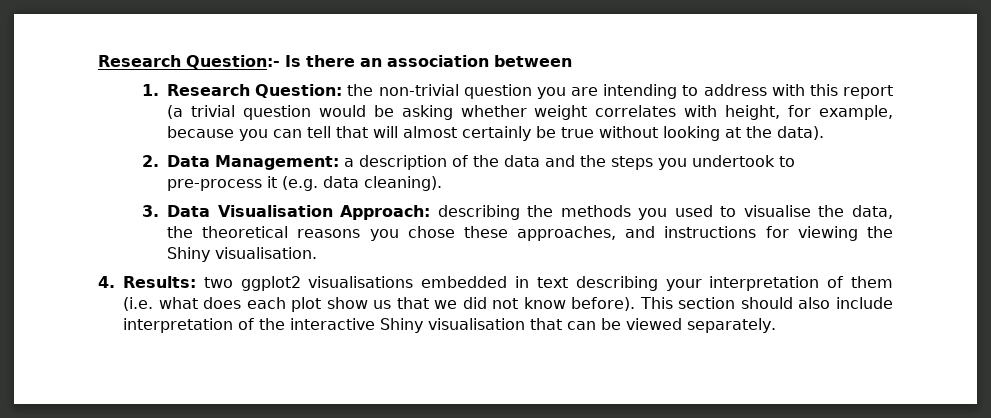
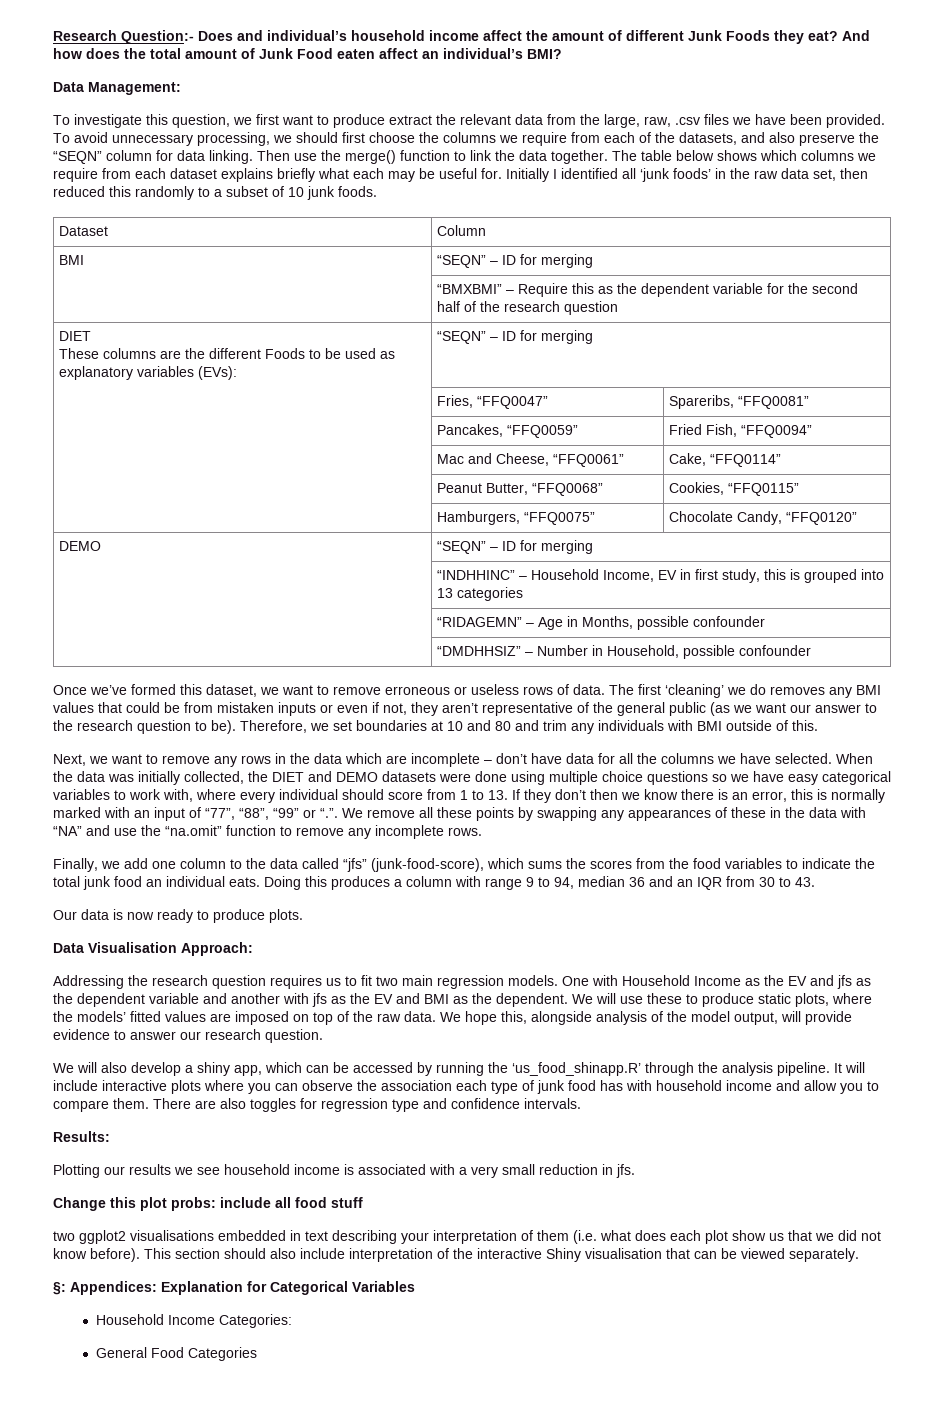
[285,55,572,67] [142,84,894,99] [167,105,894,120] [167,126,825,141] [142,155,796,170] [167,176,443,191] [142,205,893,220] [167,226,893,241] [167,247,318,262] [98,276,196,288] Is there an association between // 1. Research Question: the non-trivial question you are intending to address with this report (a trivial question would be asking whether weight correlates with height, for example, because you can tell that will almost certainly be true without looking at the data). // 2. Data Management: a description of the data and the steps you undertook to pre-process it (e.g. data cleaning). // 3. Data Visualisation Approach: describing the methods you used to visualise the data, the theoretical reasons you chose these approaches, and instructions for viewing the Shiny visualisation. // 4. Results: -> [198,30,870,44] [53,48,562,59] [53,82,181,95] [53,114,885,128] [53,132,879,146] [53,150,876,164] [53,168,868,182] [53,186,377,200] [59,226,109,236] [437,225,487,236] [59,255,85,265] [437,254,594,268] [437,283,859,297] [437,301,619,315] [59,331,92,341] [59,348,396,359] [59,366,238,380] [437,330,594,344] [437,395,549,409] [669,395,810,409] [437,424,579,438] [669,424,813,438] [437,453,625,467] [669,453,782,467] [437,483,604,496] [669,482,800,496] [437,511,596,525] [669,511,858,525] [59,541,102,551] [437,540,594,554] [437,569,885,583] [437,587,524,601] [437,616,766,630] [437,645,812,659] [53,684,881,698] [53,702,877,716] [53,720,818,734] [53,753,873,767] [53,771,891,785] [53,789,885,803] [53,807,866,821] [53,825,482,839] [53,858,875,872] [53,876,815,890] [53,909,303,923] [53,942,253,956] [53,975,871,989] [53,993,872,1007] [53,1011,852,1025] [53,1029,323,1043] [53,1062,865,1076] [53,1080,879,1094] [53,1098,581,1112] [53,1131,110,1142] [53,1164,635,1178] [53,1197,363,1211] Does and individual’s household income affect the amount of different Junk Foods they eat? And how does the total amount of Junk Food eaten affect an individual’s BMI? // Data Management: // To investigate this question, we first want to produce extract the relevant data from the large, raw, .csv files we have been provided. To avoid unnecessary processing, we should first choose the columns we require from each of the datasets, and also preserve the “SEQN” column for data linking. Then use the merge() function to link the data together. The table below shows which columns we require from each dataset explains briefly what each may be useful for. Initially I identified all ‘junk foods’ in the raw data set, then reduced this randomly to a subset of 10 junk foods. // Dataset | Column // BMI | “SEQN” – ID for merging // | “BMXBMI” – Require this as the dependent variable for the second half of the research question // DIET // These columns are the different Foods to be used as explanatory variables (EVs): | “SEQN” – ID for merging // | Fries, “FFQ0047” | Spareribs, “FFQ0081” // | Pancakes, “FFQ0059” | Fried Fish, “FFQ0094” // | Mac and Cheese, “FFQ0061” | Cake, “FFQ0114” // | Peanut Butter, “FFQ0068” | Cookies, “FFQ0115” // | Hamburgers, “FFQ0075” | Chocolate Candy, “FFQ0120” // DEMO | “SEQN” – ID for merging // | “INDHHINC” – Household Income, EV in first study, this is grouped into 13 categories // | “RIDAGEMN” – Age in Months, possible confounder // | “DMDHHSIZ” – Number in Household, possible confounder // Once we’ve formed this dataset, we want to remove erroneous or useless rows of data. The first ‘cleaning’ we do removes any BMI values that could be from mistaken inputs or even if not, they aren’t representative of the general public (as we want our answer to the research question to be). Therefore, we set boundaries at 10 and 80 and trim any individuals with BMI outside of this. // Next, we want to remove any rows in the data which are incomplete – don’t have data for all the columns we have selected. When the data was initially collected, the DIET and DEMO datasets were done using multiple choice questions so we have easy categorical variables to work with, where every individual should score from 1 to 13. If they don’t then we know there is an error, this is normally marked with an input of “77”, “88”, “99” or “.”. We remove all these points by swapping any appearances of these in the data with “NA” and use the “na.omit” function to remove any incomplete rows. // Finally, we add one column to the data called “jfs” (junk-food-score), which sums the scores from the food variables to indicate the total junk food an individual eats. Doing this produces a column with range 9 to 94, median 36 and an IQR from 30 to 43. // Our data is now ready to produce plots. // Data Visualisation Approach: // Addressing the research question requires us to fit two main regression models. One with Household Income as the EV and jfs as the dependent variable and another with jfs as the EV and BMI as the dependent. We will use these to produce static plots, where the models’ fitted values are imposed on top of the raw data. We hope this, alongside analysis of the model output, will provide evidence to answer our research question. // We will also develop a shiny app, which can be accessed by running the ‘us_food_shinapp.R’ through the analysis pipeline. It will include interactive plots where you can observe the association each type of junk food has with household income and allow you to compare them. There are also toggles for regression type and confidence intervals. // Results: // Plotting our results we see household income is associated with a very small reduction in jfs. // Change this plot probs: include all food stuff //
(776, 325) none -> [53,1281,415,1295] [96,1314,293,1328] [96,1347,258,1361] // §: Appendices: Explanation for Categorical Variables // Household Income Categories: // General Food Categories

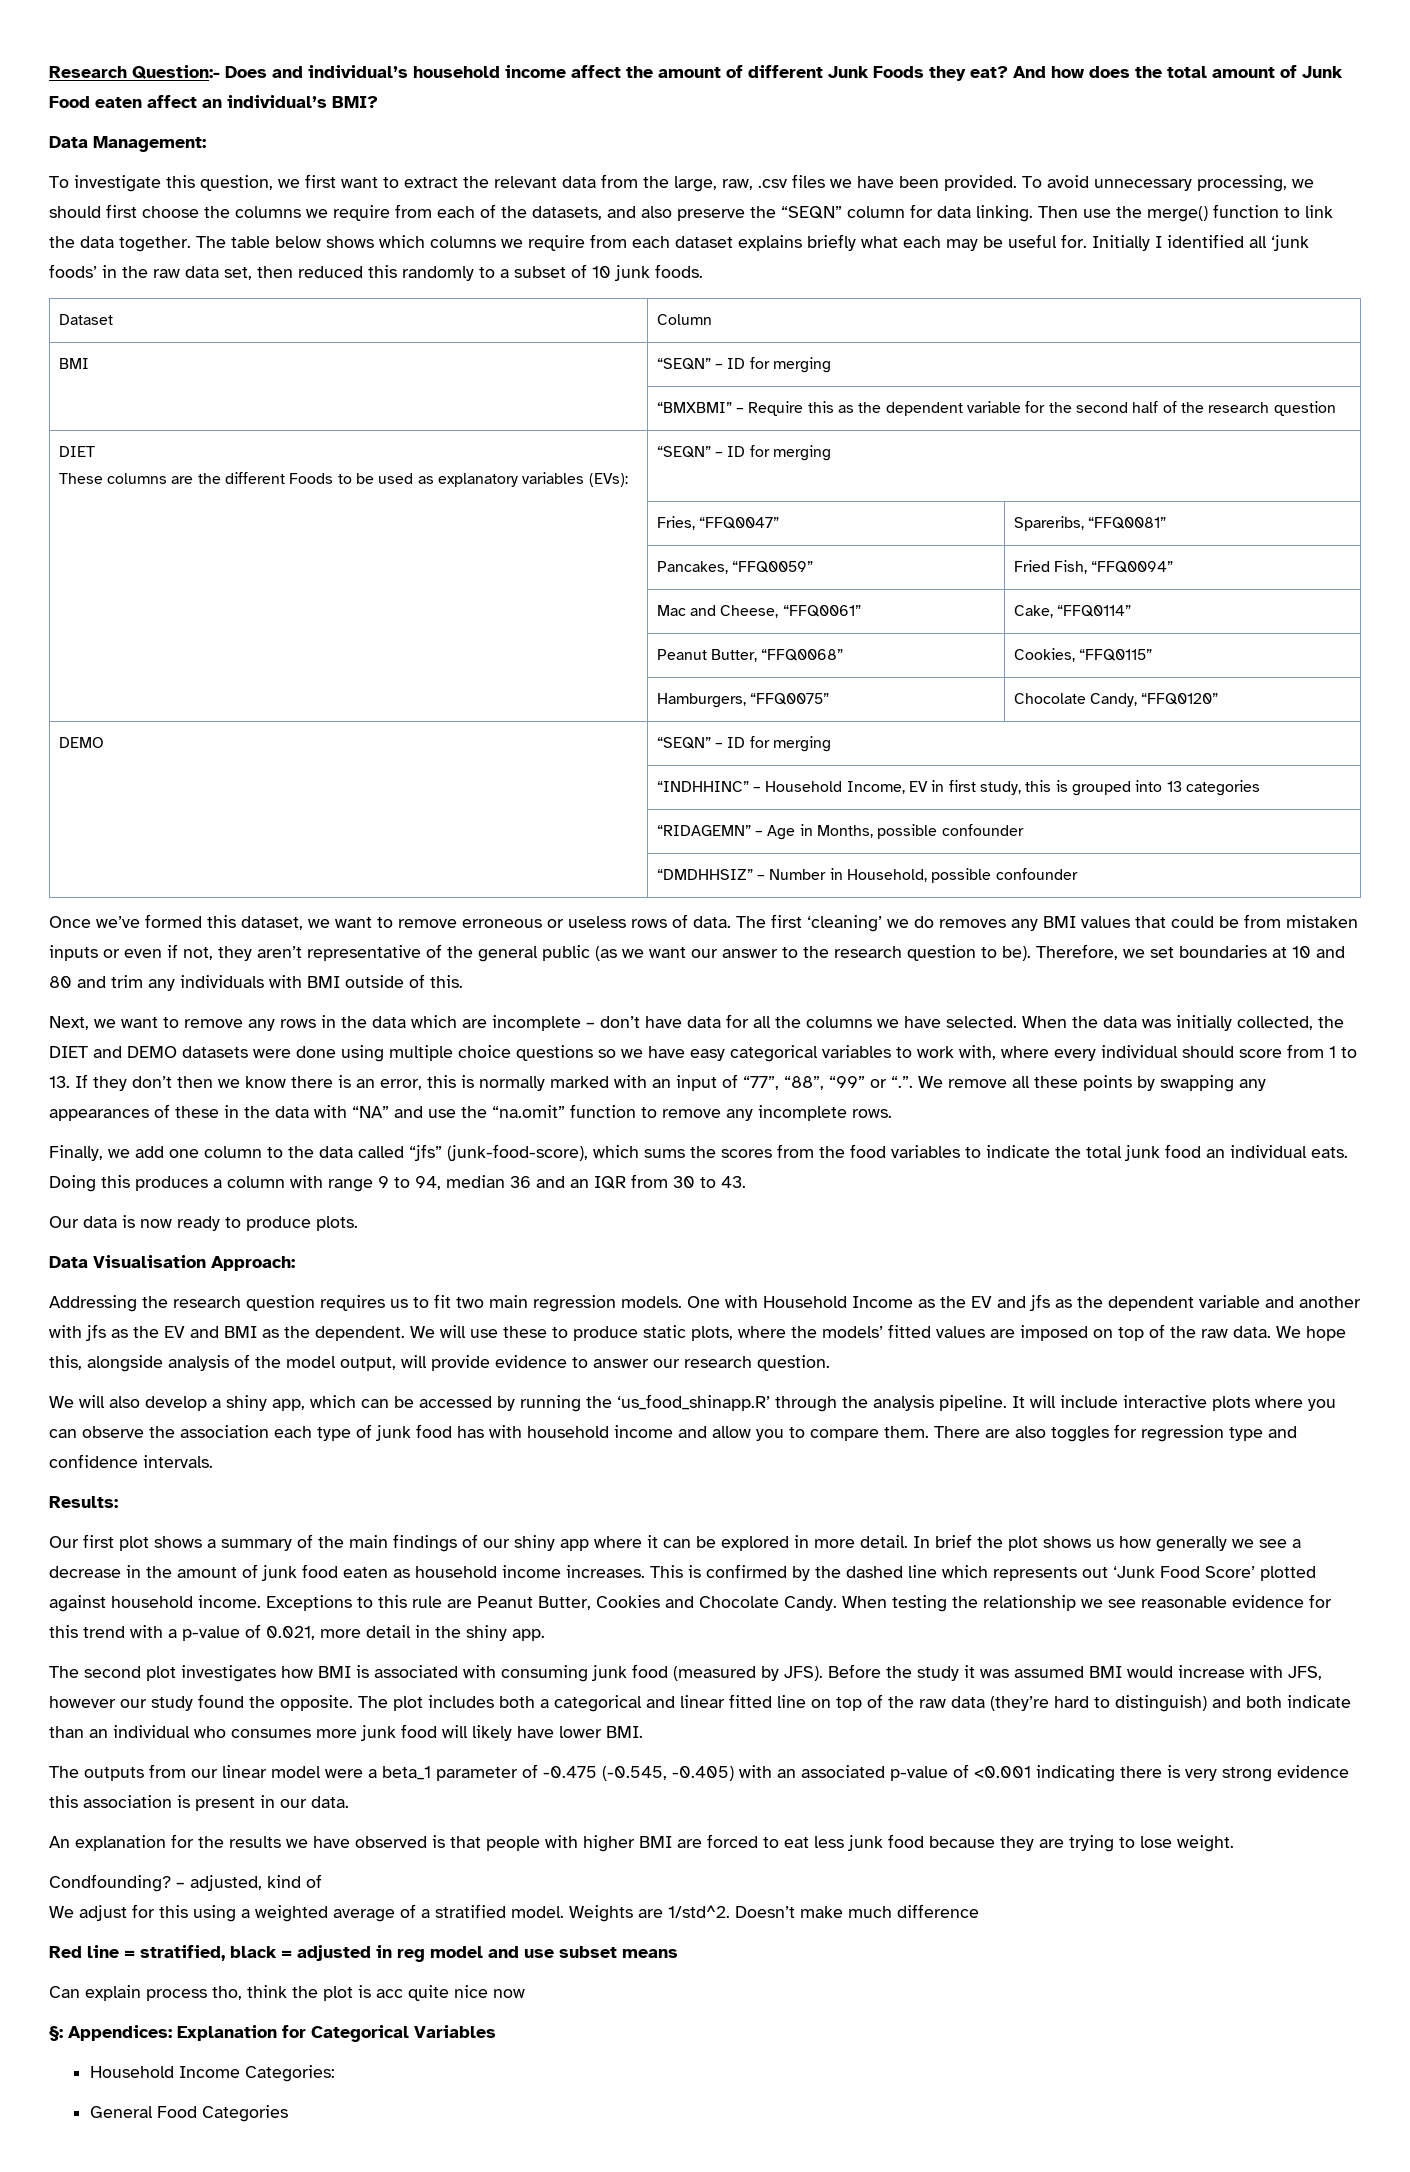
[333,114,385,128] produce -> (399, 182) none
[53,1164,635,1178] [53,1197,363,1211] [53,1230,881,1244] [53,1248,859,1262] Plotting our results we see household income is associated with a very small reduction in jfs. // Change this plot probs: include all food stuff // two ggplot2 visualisations embedded in text describing your interpretation of them (i.e. what does each plot show us that we did not know before). This section should also include interpretation of the interactive Shiny visualisation that can be viewed separately. -> [49,1534,1301,1552] [49,1564,1316,1581] [49,1594,1332,1612] [49,1624,545,1641] [49,1664,1322,1682] [49,1694,1351,1712] [49,1724,643,1741] [49,1764,1349,1782] [49,1795,349,1811] [49,1834,1234,1852] [49,1874,322,1892] [49,1904,979,1922] [49,1945,678,1962] [49,1985,525,2001] Our first plot shows a summary of the main findings of our shiny app where it can be explored in more detail. In brief the plot shows us how generally we see a decrease in the amount of junk food eaten as household income increases. This is confirmed by the dashed line which represents out ‘Junk Food Score’ plotted against household income. Exceptions to this rule are Peanut Butter, Cookies and Chocolate Candy. When testing the relationship we see reasonable evidence for this trend with a p-value of 0.021, more detail in the shiny app. // The second plot investigates how BMI is associated with consuming junk food (measured by JFS). Before the study it was assumed BMI would increase with JFS, however our study found the opposite. The plot includes both a categorical and linear fitted line on top of the raw data (they’re hard to distinguish) and both indicate than an individual who consumes more junk food will likely have lower BMI. // The outputs from our linear model were a beta_1 parameter of -0.475 (-0.545, -0.405) with an associated p-value of <0.001 indicating there is very strong evidence this association is present in our data. // An explanation for the results we have observed is that people with higher BMI are forced to eat less junk food because they are trying to lose weight. // Condfounding? – adjusted, kind of // We adjust for this using a weighted average of a stratified model. Weights are 1/std^2. Doesn’t make much difference // Red line = stratified, black = adjusted in reg model and use subset means // Can explain process tho, think the plot is acc quite nice now

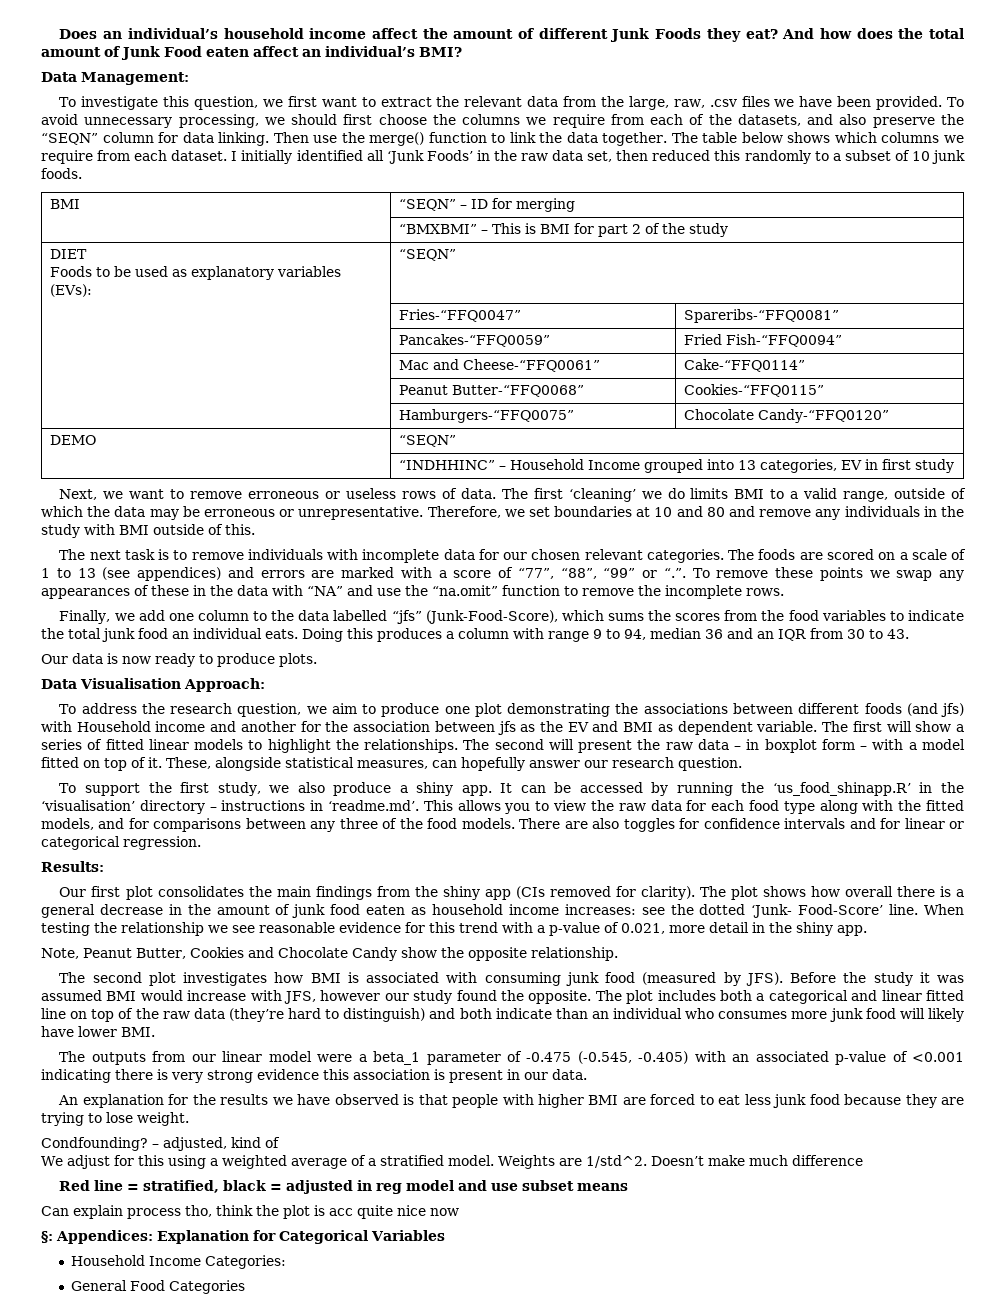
[49,65,303,79] Research Question:- Does and -> [59,29,123,39] Does an
[675,234,1309,251] [49,264,97,278] dataset explains briefly what each may be useful for. Initially I identified all ‘junk foods’ -> [171,150,473,164] dataset. I initially identified all ‘Junk Foods’
[58,314,113,325] [656,314,712,325] // Dataset | Column -> (82, 173) none
[748,401,1336,416] [58,446,95,457] [58,472,286,484] Require this as the dependent variable for the second half of the research question // DIET // These columns are the different -> [491,223,728,237] [49,249,87,259] This is BMI for part 2 of the study // DIET //
[715,445,832,461] [656,516,780,530] [1013,516,1167,531] [656,561,814,574] – ID for merging // | Fries, “FFQ0047” | Spareribs, “FFQ0081” // | Pancakes, “FFQ0059” -> [398,309,521,322] [683,309,839,323] [398,334,550,347] // | Fries-“FFQ0047” | Spareribs-“FFQ0081” // | Pancakes-“FFQ0059”
[1054,560,1174,574] Fish, “FFQ0094” -> [725,334,842,347] Fish-“FFQ0094”
[720,605,861,618] [1013,605,1132,618] [656,649,844,662] [1013,648,1153,662] [656,693,830,708] [1013,693,1219,707] Cheese, “FFQ0061” | Cake, “FFQ0114” // | Peanut Butter, “FFQ0068” | Cookies, “FFQ0115” // | Hamburgers, “FFQ0075” | Chocolate Candy, “FFQ0120” -> [462,359,600,372] [683,359,805,372] [398,385,584,397] [683,384,824,397] [398,409,574,423] [683,409,889,423] Cheese-“FFQ0061” | Cake-“FFQ0114” // | Peanut Butter-“FFQ0068” | Cookies-“FFQ0115” // | Hamburgers-“FFQ0075” | Chocolate Candy-“FFQ0120”
[715,736,832,752] – ID for merging -> (456, 441) none
[846,780,1260,796] [656,824,1024,840] [656,868,1078,883] [49,914,303,930] Income, EV in first study, this is grouped into 13 categories // | “RIDAGEMN” – Age in Months, possible confounder // | “DMDHHSIZ” – Number in Household, possible confounder // Once we’ve formed this dataset, -> [587,459,954,473] [59,489,98,500] Income grouped into 13 categories, EV in first study // Next,
[939,914,1358,931] [49,944,1031,962] removes any BMI values that could be from mistaken inputs or even if not, they aren’t representative of the general public (as we want our answer to the research question to be). -> [690,488,966,502] [41,506,424,520] limits BMI to a valid range, outside of which the data may be erroneous or unrepresentative.
[111,975,143,988] trim -> [759,509,812,517] remove
(264, 981) none -> [923,506,964,517] [41,524,80,538] in the study
[49,1014,1344,1031] [49,1044,1357,1062] [49,1074,717,1091] Next, we want to remove any rows in the data which are incomplete – don’t have data for all the columns we have selected. When the data was initially collected, the DIET and DEMO datasets were done using multiple choice questions so we have easy categorical variables to work with, where every individual should score from 1 to 13. If they don’t then we know there is an error, this is normally marked with an input -> [59,549,967,563] [41,567,492,581] The next task is to remove individuals with incomplete data for our chosen relevant categories. The foods are scored on a scale of 1 to 13 (see appendices) and errors are marked with a score
[918,1075,1234,1092] We remove all these points by swapping -> [692,567,933,581] To remove these points we swap
[726,1109,753,1121] any -> [637,585,661,596] the
[358,1144,588,1161] called “jfs” (junk-food-score), -> [333,610,558,624] labelled “jfs” (Junk-Food-Score),
[49,1294,1361,1312] [49,1325,82,1338] Addressing the research question requires us to fit two main regression models. One with Household Income as the EV and jfs as the dependent variable and another with -> [59,703,965,717] [41,721,495,732] To address the research question, we aim to produce one plot demonstrating the associations between different foods (and jfs) with Household income and another for the association between
[284,1324,1346,1341] [49,1354,830,1372] [49,1395,356,1411] the dependent. We will use these to produce static plots, where the models’ fitted values are imposed on top of the raw data. We hope this, alongside analysis of the model output, will provide evidence to answer our research question. // We will also develop a shiny app, which -> [677,721,965,735] [41,739,965,753] [41,757,742,771] [59,782,513,796] dependent variable. The first will show a series of fitted linear models to highlight the relationships. The second will present the raw data – in boxplot form – with a model fitted on top of it. These, alongside statistical measures, can hopefully answer our research question. // To support the first study, we also produce a shiny app. It
[775,1395,1336,1412] [49,1424,929,1441] through the analysis pipeline. It will include interactive plots where you can observe the association each type of junk food has with household income and allow you to compare them. -> [919,782,964,793] [41,800,965,814] [41,818,515,832] in the ‘visualisation’ directory – instructions in ‘readme.md’. This allows you to view the raw data for each food type along with the fitted models, and for comparisons between any three of the food models.
[1141,1425,1297,1442] [49,1454,213,1468] [49,1496,118,1508] [49,1534,1301,1552] regression type and confidence intervals. // Results: // Our first plot shows a summary of the main findings of our shiny app where it can be explored in more detail. In brief the plot shows us how generally we see a -> [703,818,965,829] [41,836,201,850] [41,861,104,872] [59,886,965,900] [41,904,95,918] confidence intervals and for linear or categorical regression. // Results: // Our first plot consolidates the main findings from the shiny app (CIs removed for clarity). The plot shows how overall there is a general
[566,1564,1316,1581] [49,1595,837,1612] increases. This is confirmed by the dashed line which represents out ‘Junk Food Score’ plotted against household income. Exceptions to this rule are Peanut Butter, Cookies and Chocolate Candy. -> [564,904,919,918] increases: see the dotted ‘Junk- Food-Score’ line.
(545, 1635) none -> [41,947,618,961] // Note, Peanut Butter, Cookies and Chocolate Candy show the opposite relationship.

